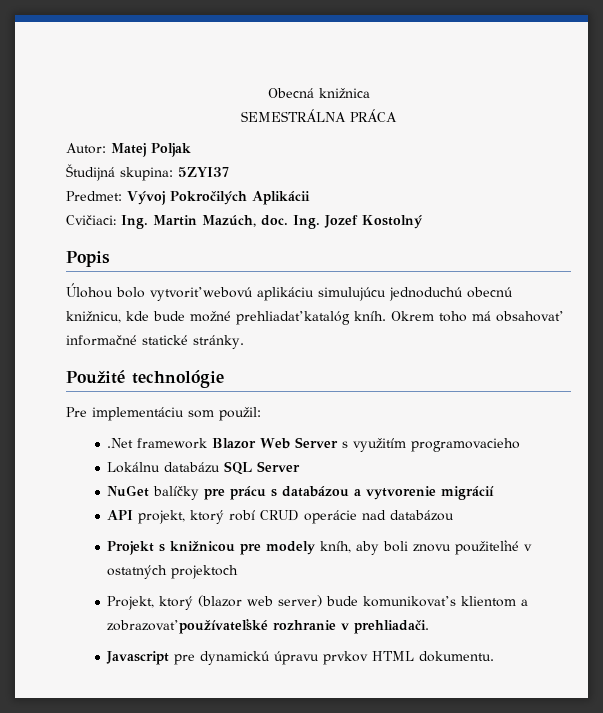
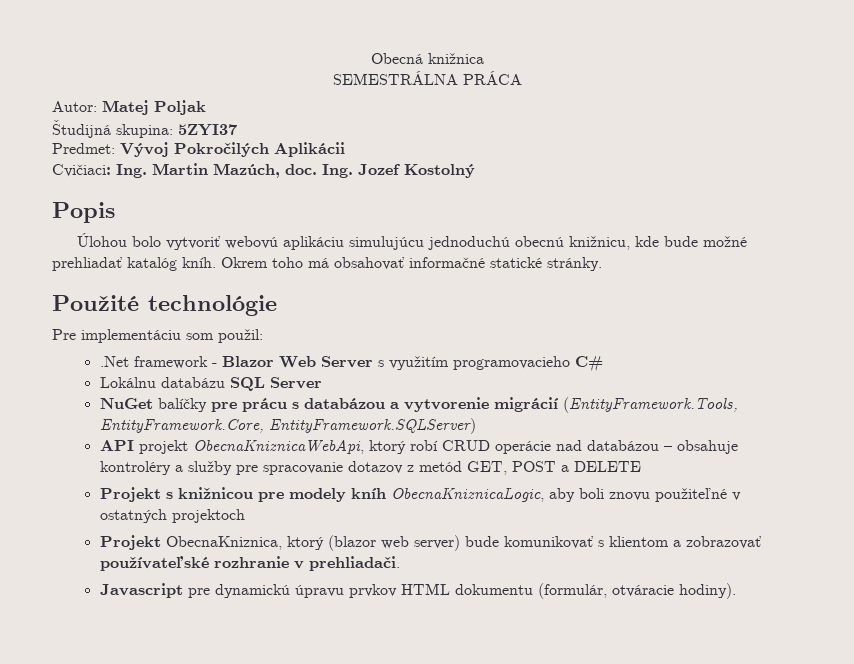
(208, 443) none -> [211,363,217,367] -
(521, 445) none -> [574,356,603,372] C#
(495, 493) none -> [562,397,738,413] [99,418,476,434] (EntityFramework.Tools, EntityFramework.Core, EntityFramework.SQLServer)
[138,510,186,524] projekt, -> [138,439,364,454] projekt ObecnaKniznicaWebApi,
(455, 515) none -> [663,440,738,454] [99,461,641,475] – obsahuje kontroléry a služby pre spracovanie dotazov z metód GET, POST a DELETE
[320,541,352,553] kníh, -> [350,488,544,502] kníh ObecnaKniznicaLogic,
[107,596,155,610] Projekt, -> [99,535,282,550] Projekt ObecnaKniznica,
[419,651,495,662] dokumentu. -> [454,583,736,599] dokumentu (formulár, otváracie hodiny).

